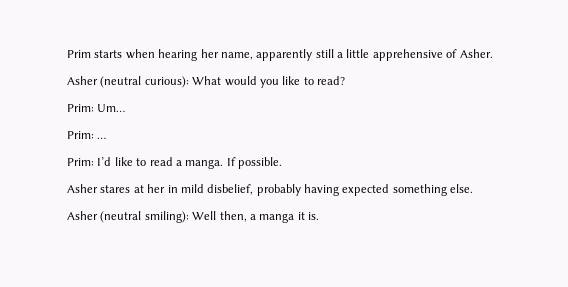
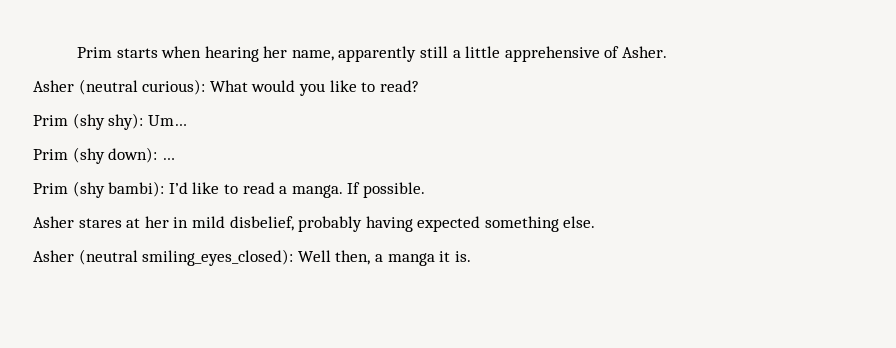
[67,104,126,112] [67,131,107,139] [67,158,94,166] Prim: Um… // Prim: … // Prim: -> [33,113,187,130] [33,147,175,164] [33,181,165,198] Prim (shy shy): Um… // Prim (shy down): … // Prim (shy bambi):
[144,211,189,223] smiling): -> [142,249,294,266] smiling_eyes_closed):

